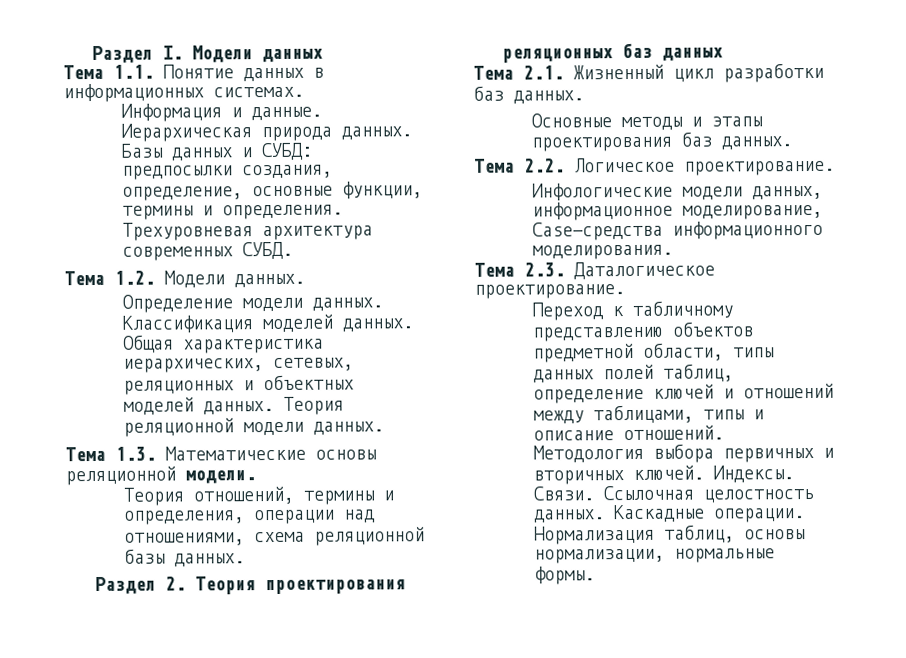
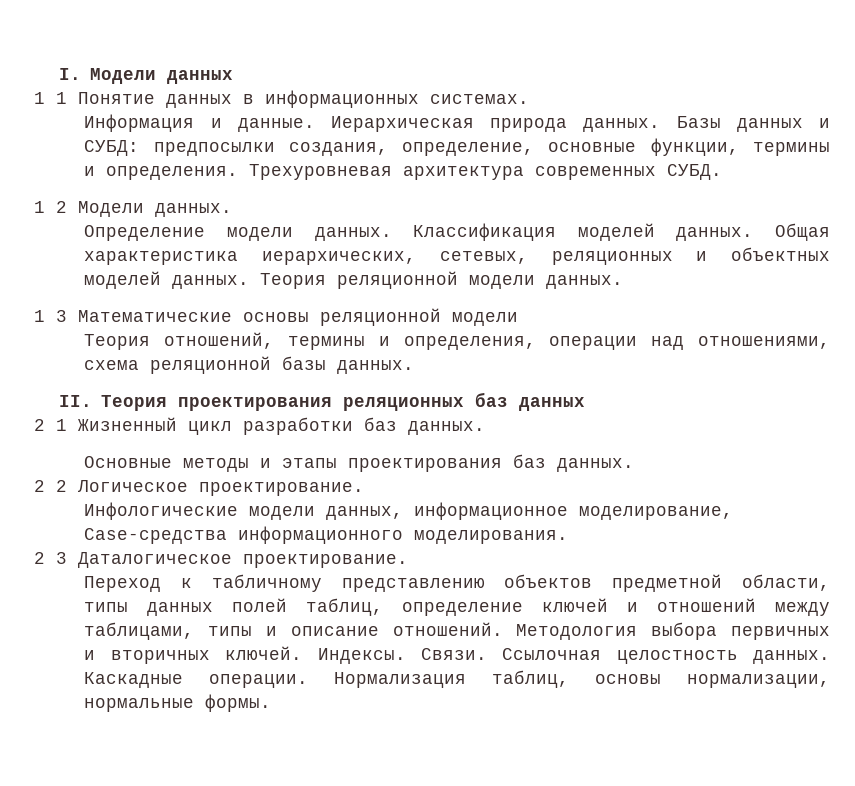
[91,45,153,64] Раздел -> (59, 74) none
[63,64,154,80] Тема 1.1. -> [34,92,67,104] 1 1
[64,270,155,286] Тема 1.2. -> [34,201,67,213] 1 2
[65,446,156,462] Тема 1.3. -> [34,310,67,322] 1 3
[185,470,256,484] модели. -> [452,312,518,326] модели
[94,576,186,595] Раздел 2. -> [59,395,93,407] II.
[473,65,564,80] Тема 2.1. -> [34,419,67,431] 2 1
[474,158,565,173] Тема 2.2. -> [34,480,67,492] 2 2
[474,262,565,277] Тема 2.3. -> [34,552,67,564] 2 3

